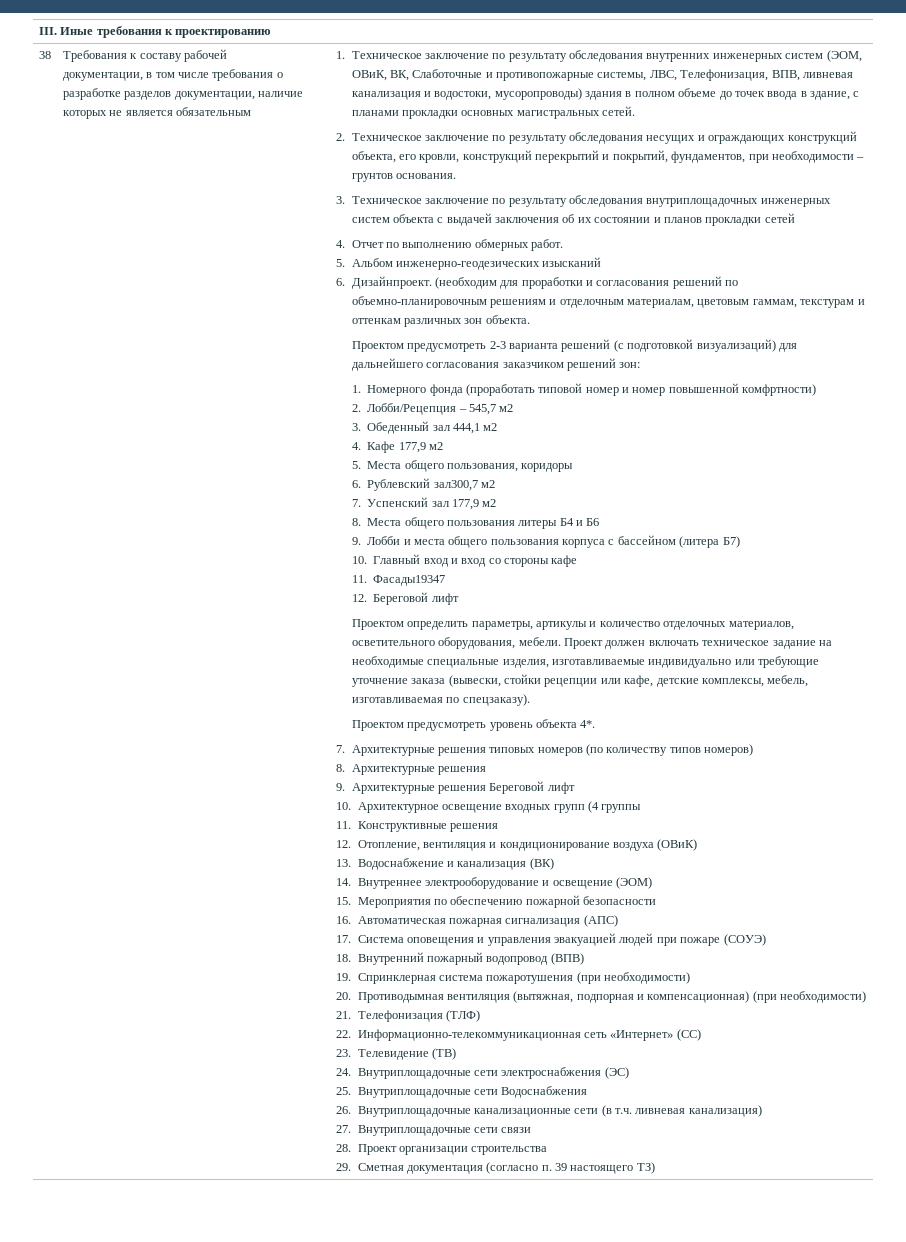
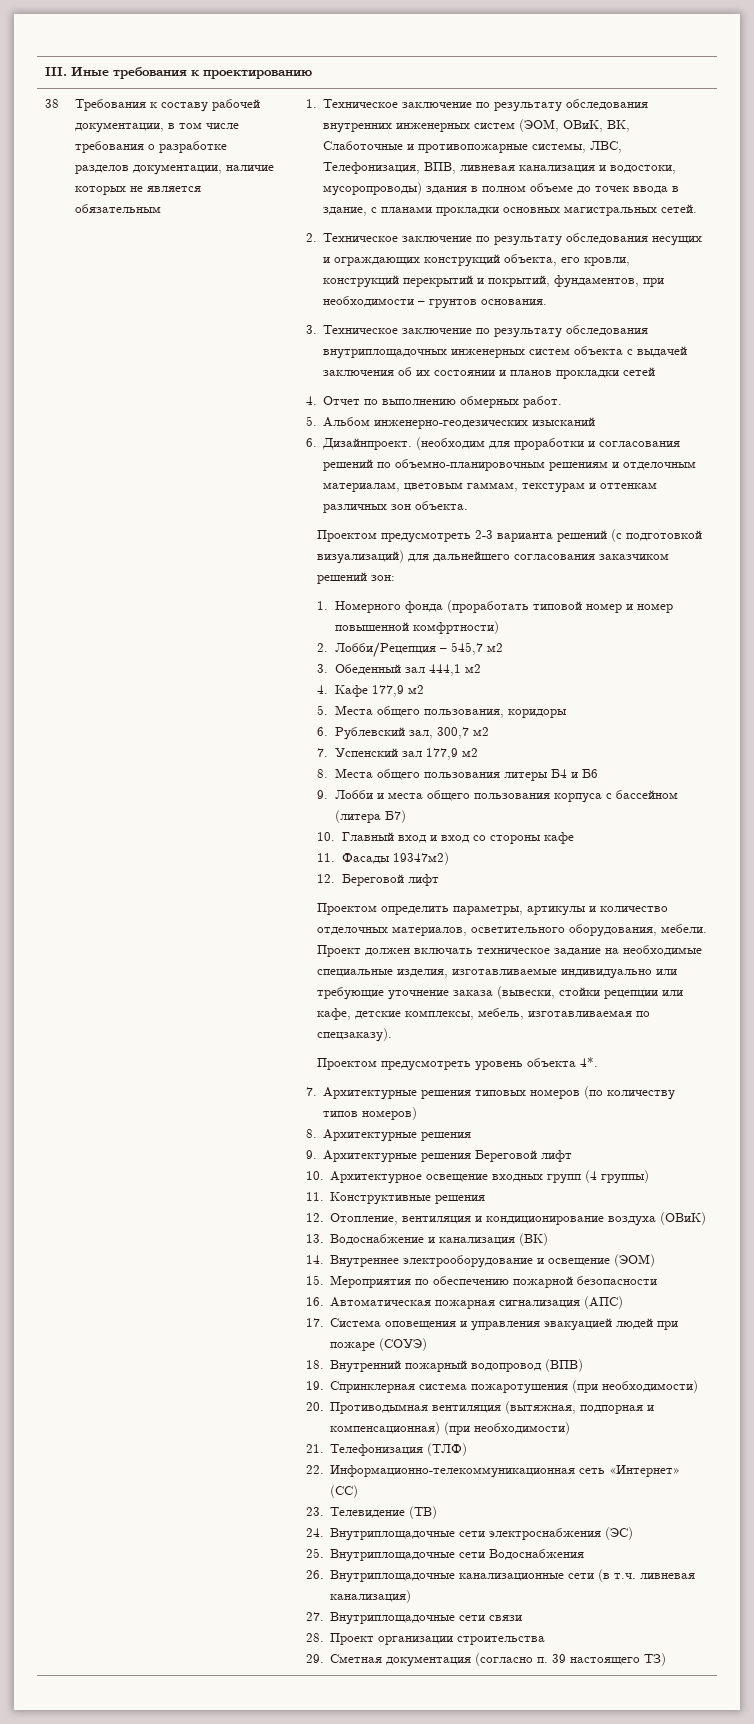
[433,480,478,491] зал300,7 -> [408,727,469,739] зал, 300,7
[373,575,446,586] Фасады19347 -> [341,852,449,865] Фасады 19347м2)
[601,804,642,813] группы -> [601,1170,650,1184] группы)

